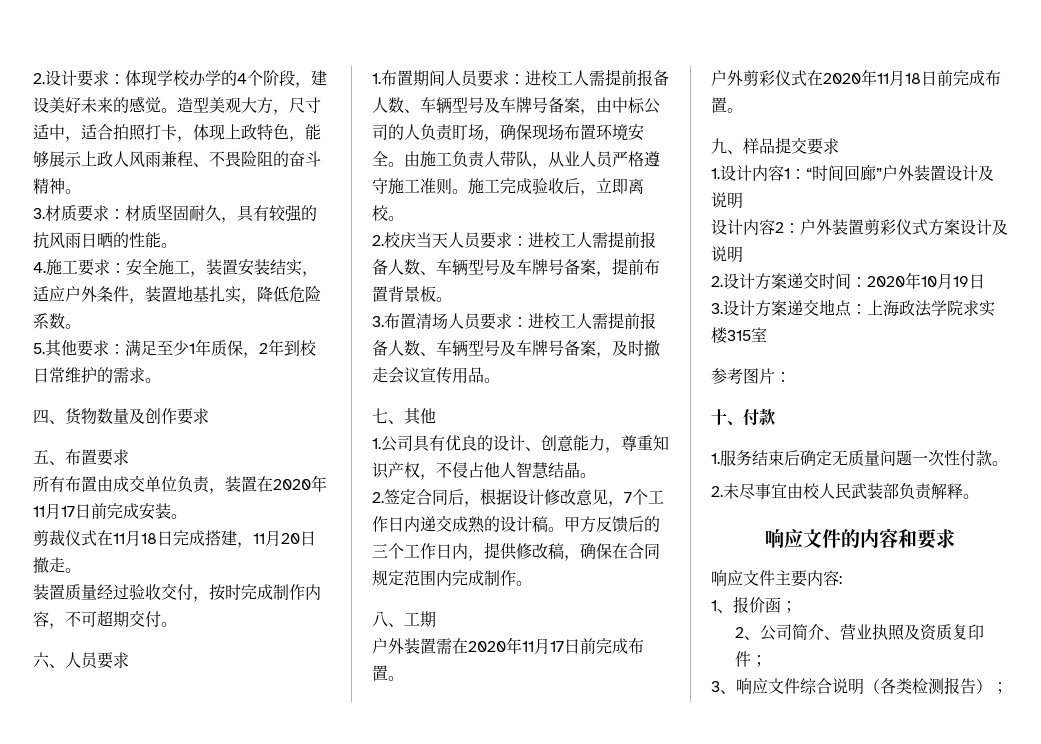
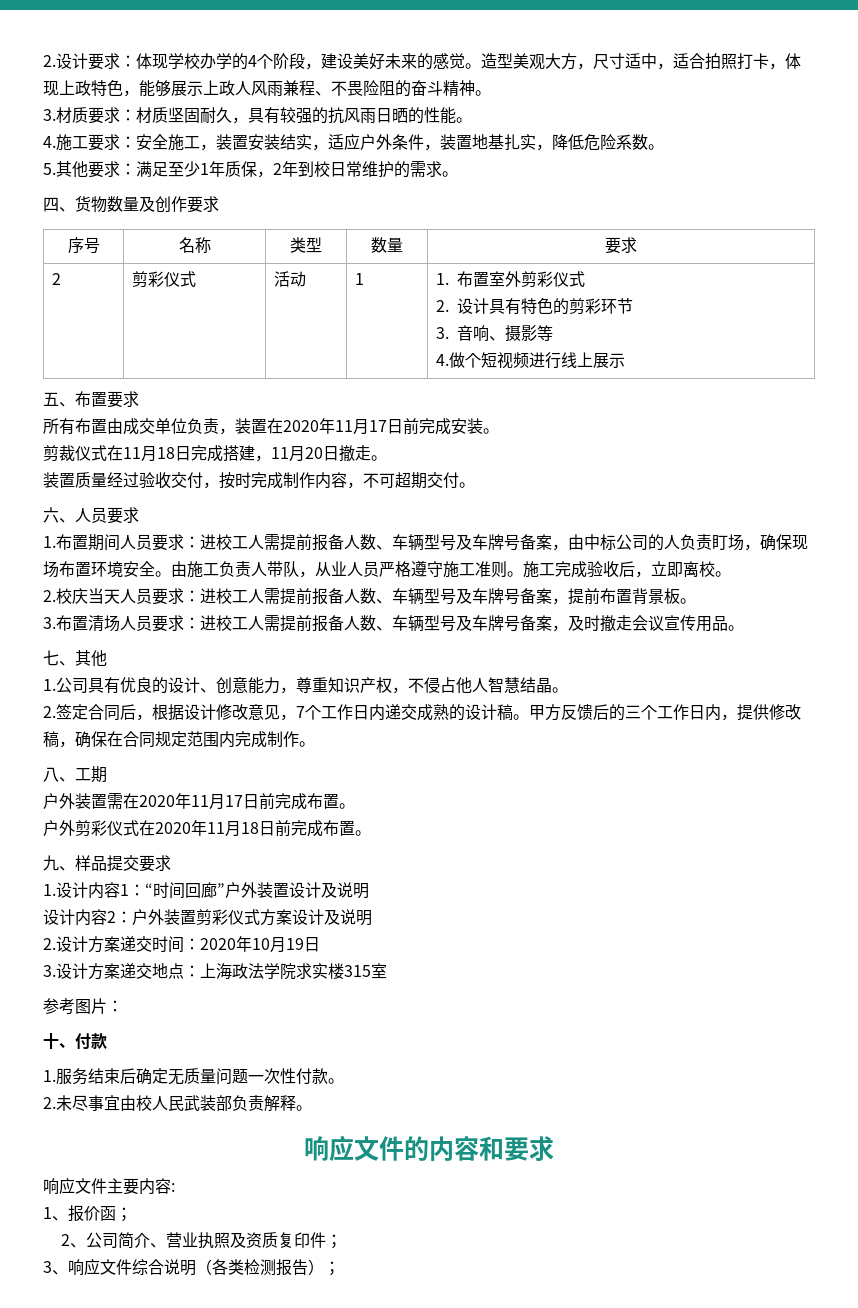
(209, 416) none -> [67,237,100,254] [178,237,211,253] [290,237,322,253] [371,237,403,253] [605,237,637,254] [52,273,62,285] [132,271,197,287] [274,271,307,287] [355,273,365,285] [436,271,586,287] [436,298,634,315] [436,325,554,342] [436,352,626,369] // 序号 | 名称 | 类型 | 数量 | 要求 // 2 | 剪彩仪式 | 活动 | 1 | 1.布置室外剪彩仪式 // 2.设计具有特色的剪彩环节 // 3.音响、摄影等 // 4.做个短视频进行线上展示

